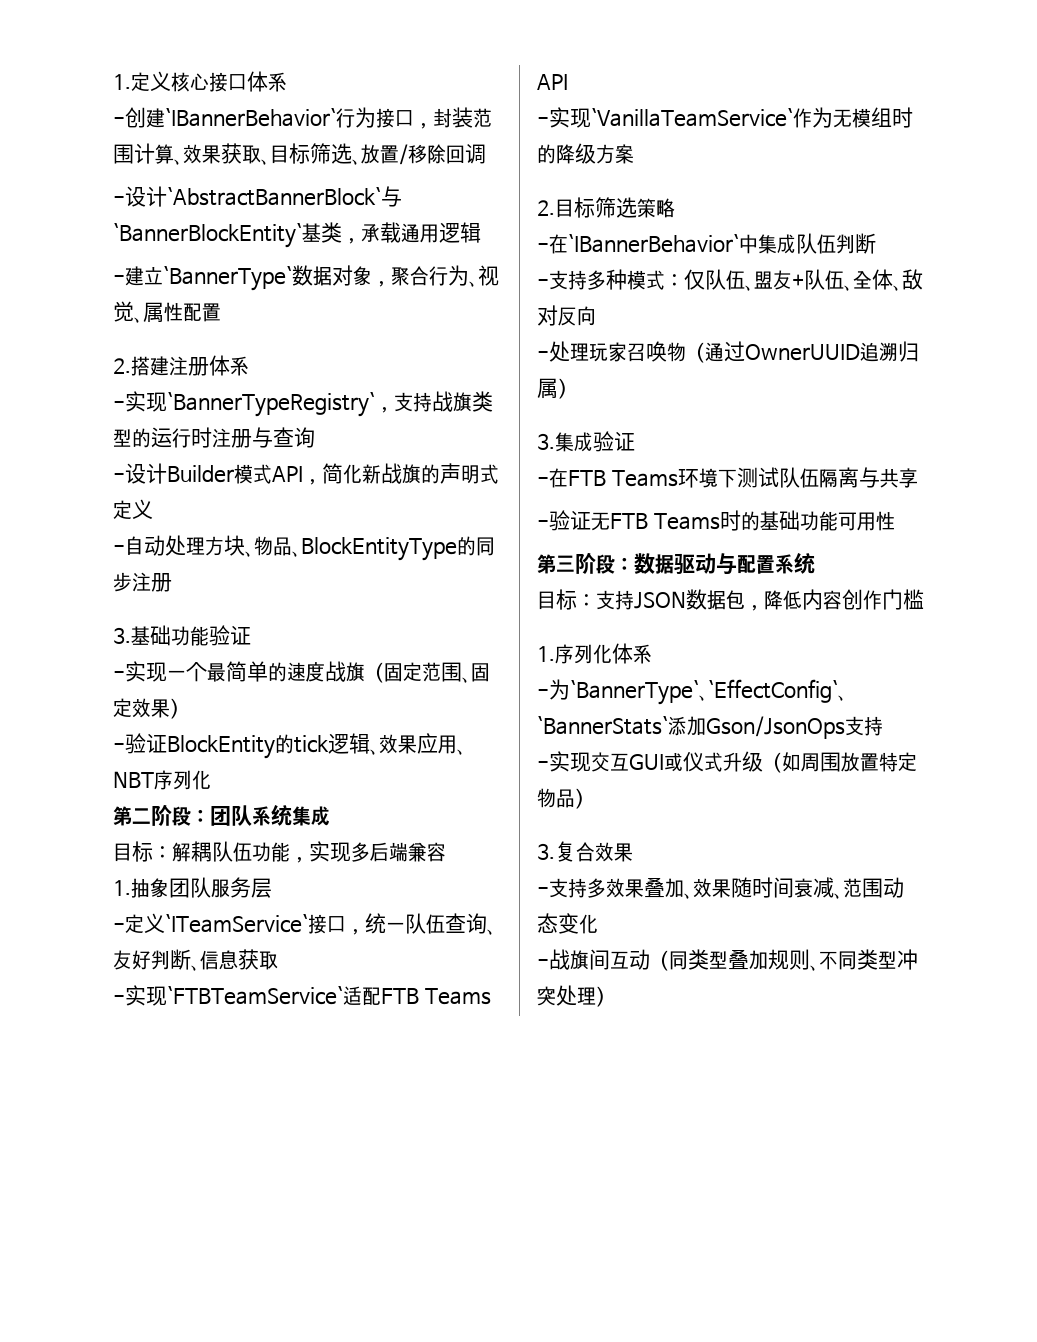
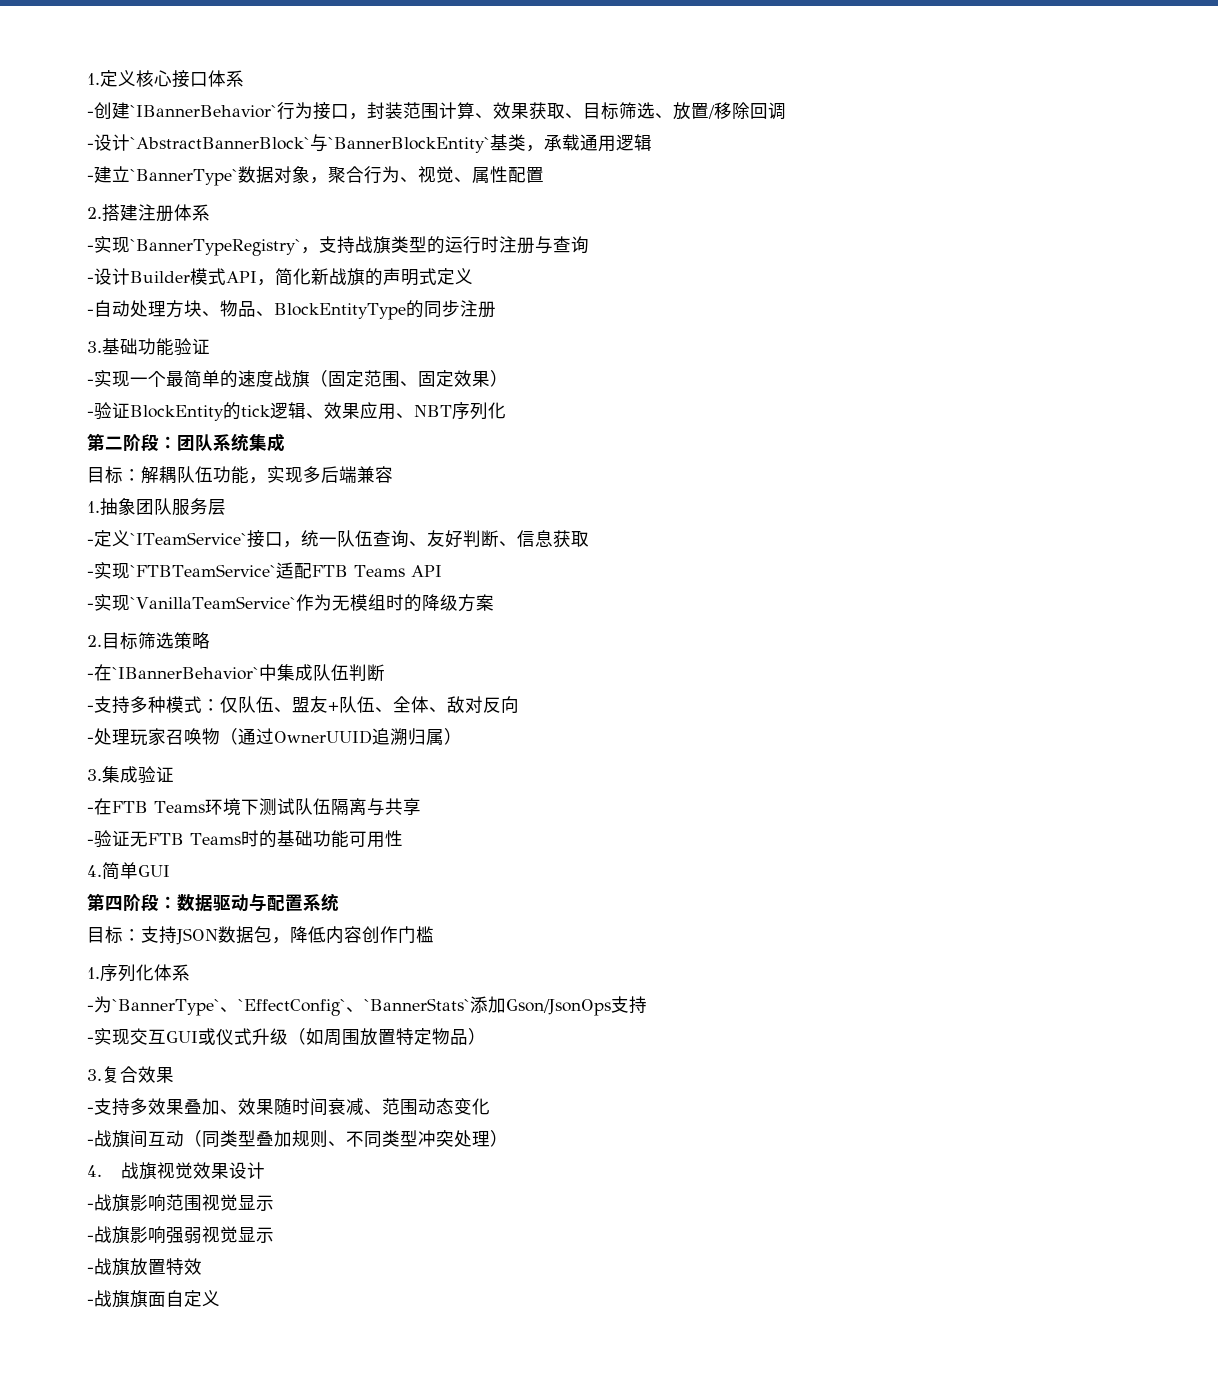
[537,554,575,574] // 第三 -> [87,862,170,880] [87,893,123,911] // 4.简单GUI // 第四
(615, 996) none -> [87,1162,265,1180] [87,1194,274,1212] [87,1226,274,1244] [87,1258,202,1276] [87,1290,220,1308] // 4.战旗视觉效果设计 // -战旗影响范围视觉显示 // -战旗影响强弱视觉显示 // -战旗放置特效 // -战旗旗面自定义

